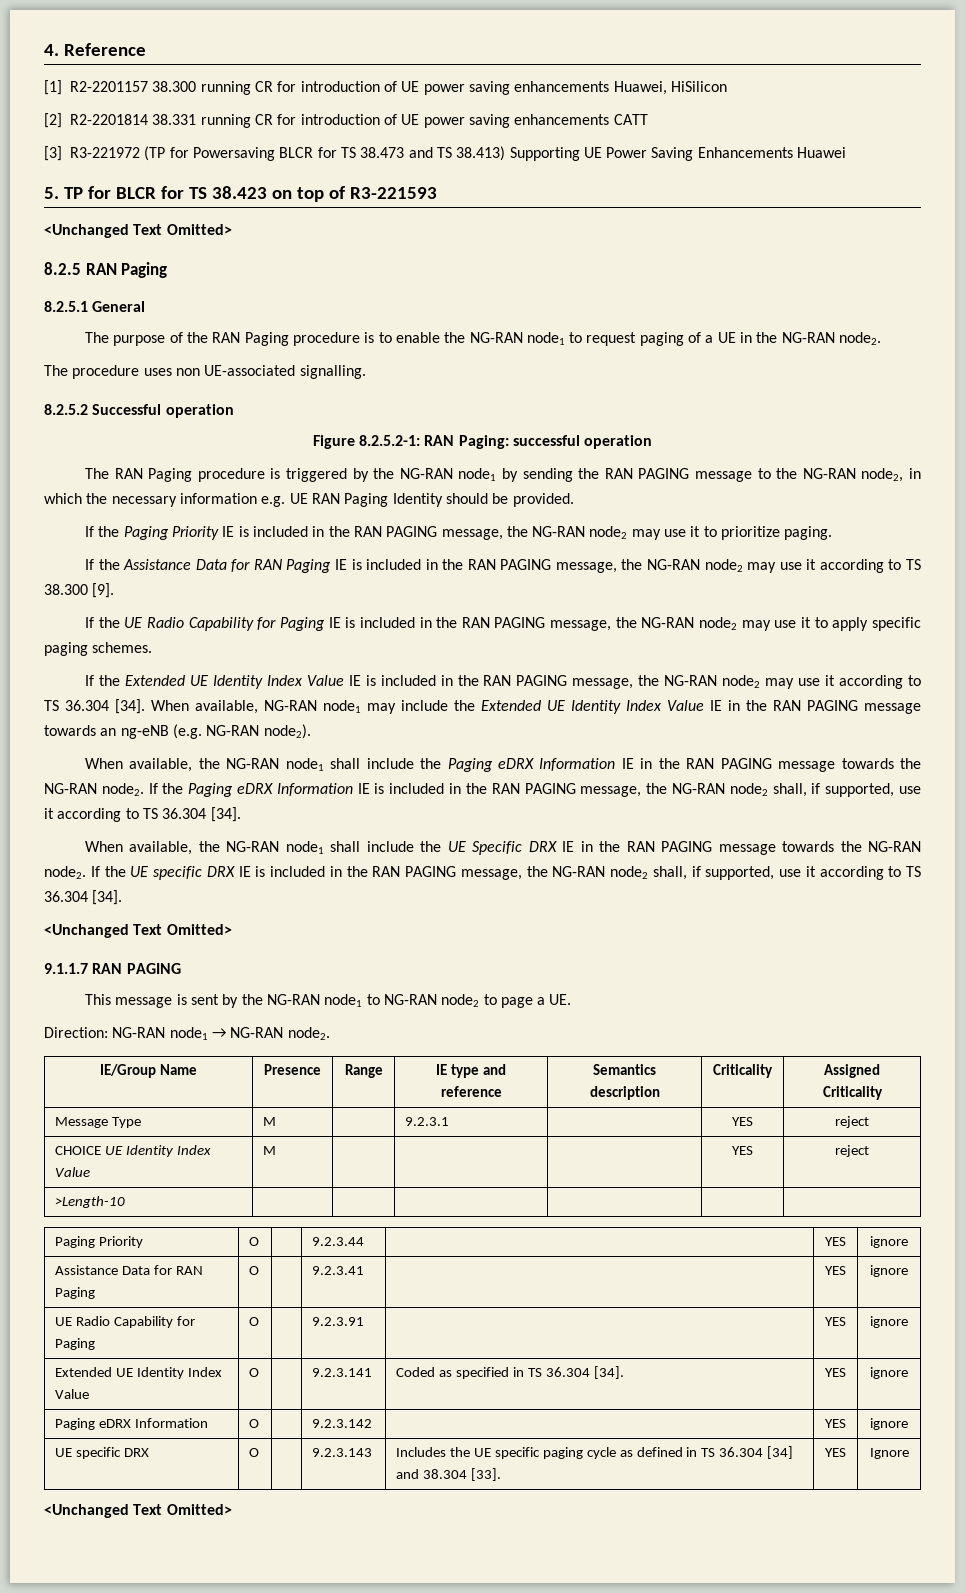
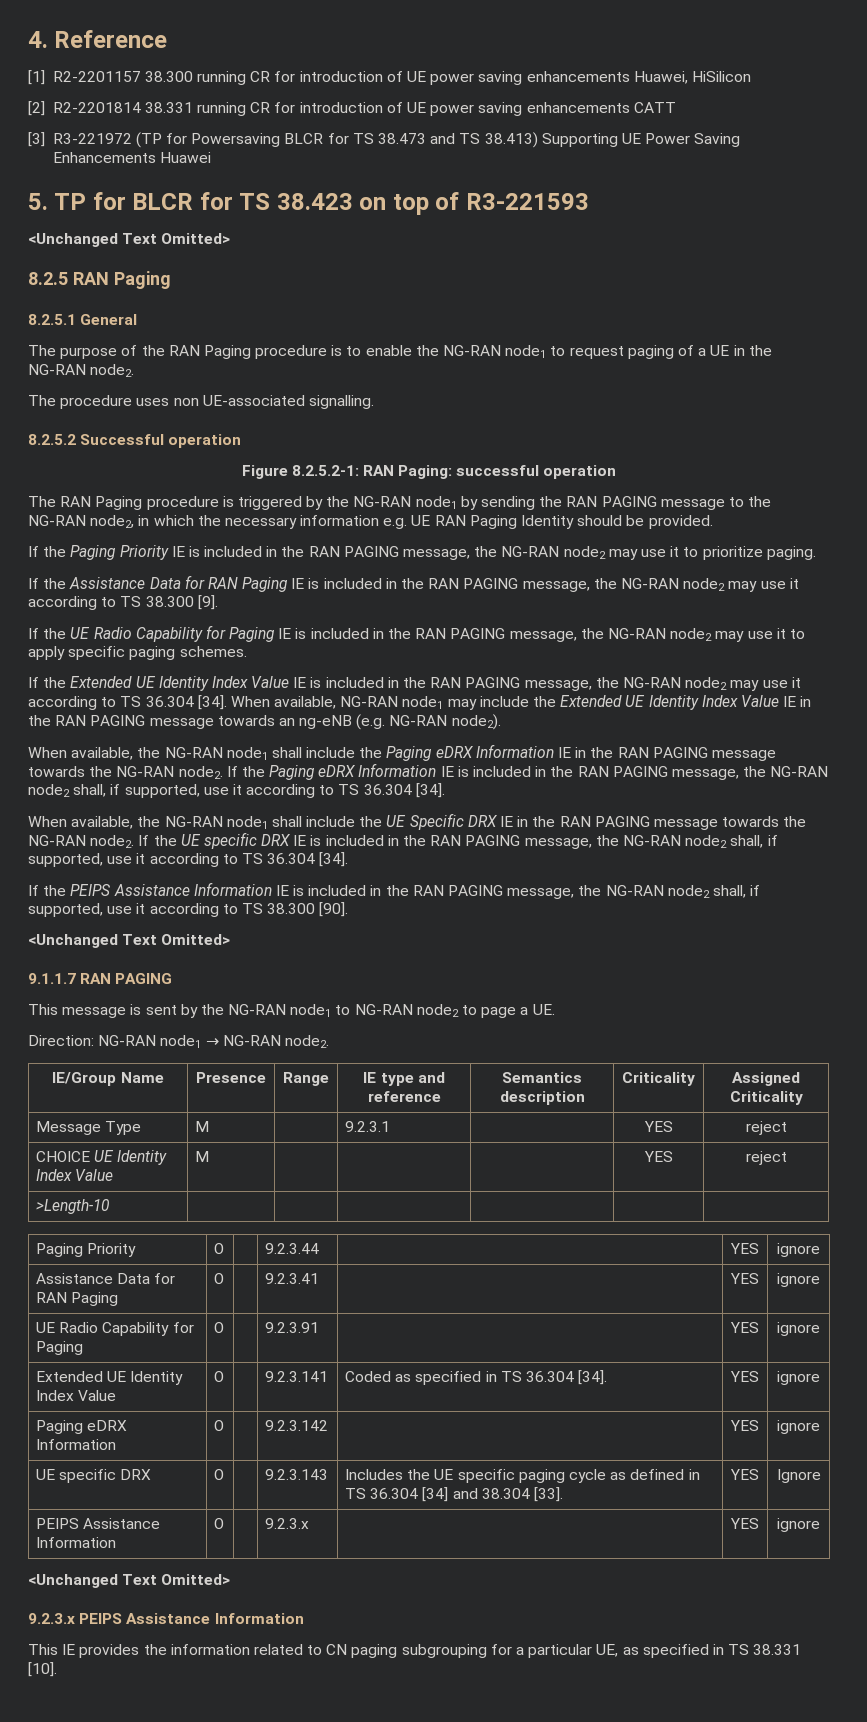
(123, 897) none -> [28,882,761,899] [28,902,349,917] // If the PEIPS Assistance Information IE is included in the RAN PAGING message, the NG-RAN node2 shall, if supported, use it according to TS 38.300 [90].
[44,1504,232,1518] // <Unchanged Text Omitted> -> [36,1518,161,1529] [36,1537,117,1548] [214,1518,225,1529] [265,1518,310,1529] [730,1518,759,1529] [777,1518,820,1532] [28,1574,231,1588] [28,1613,304,1624] [28,1644,802,1658] [28,1662,57,1677] // PEIPS Assistance Information | O | | 9.2.3.x | | YES | ignore // <Unchanged Text Omitted> // 9.2.3.x PEIPS Assistance Information // This IE provides the information related to CN paging subgrouping for a particular UE, as specified in TS 38.331 [10].

